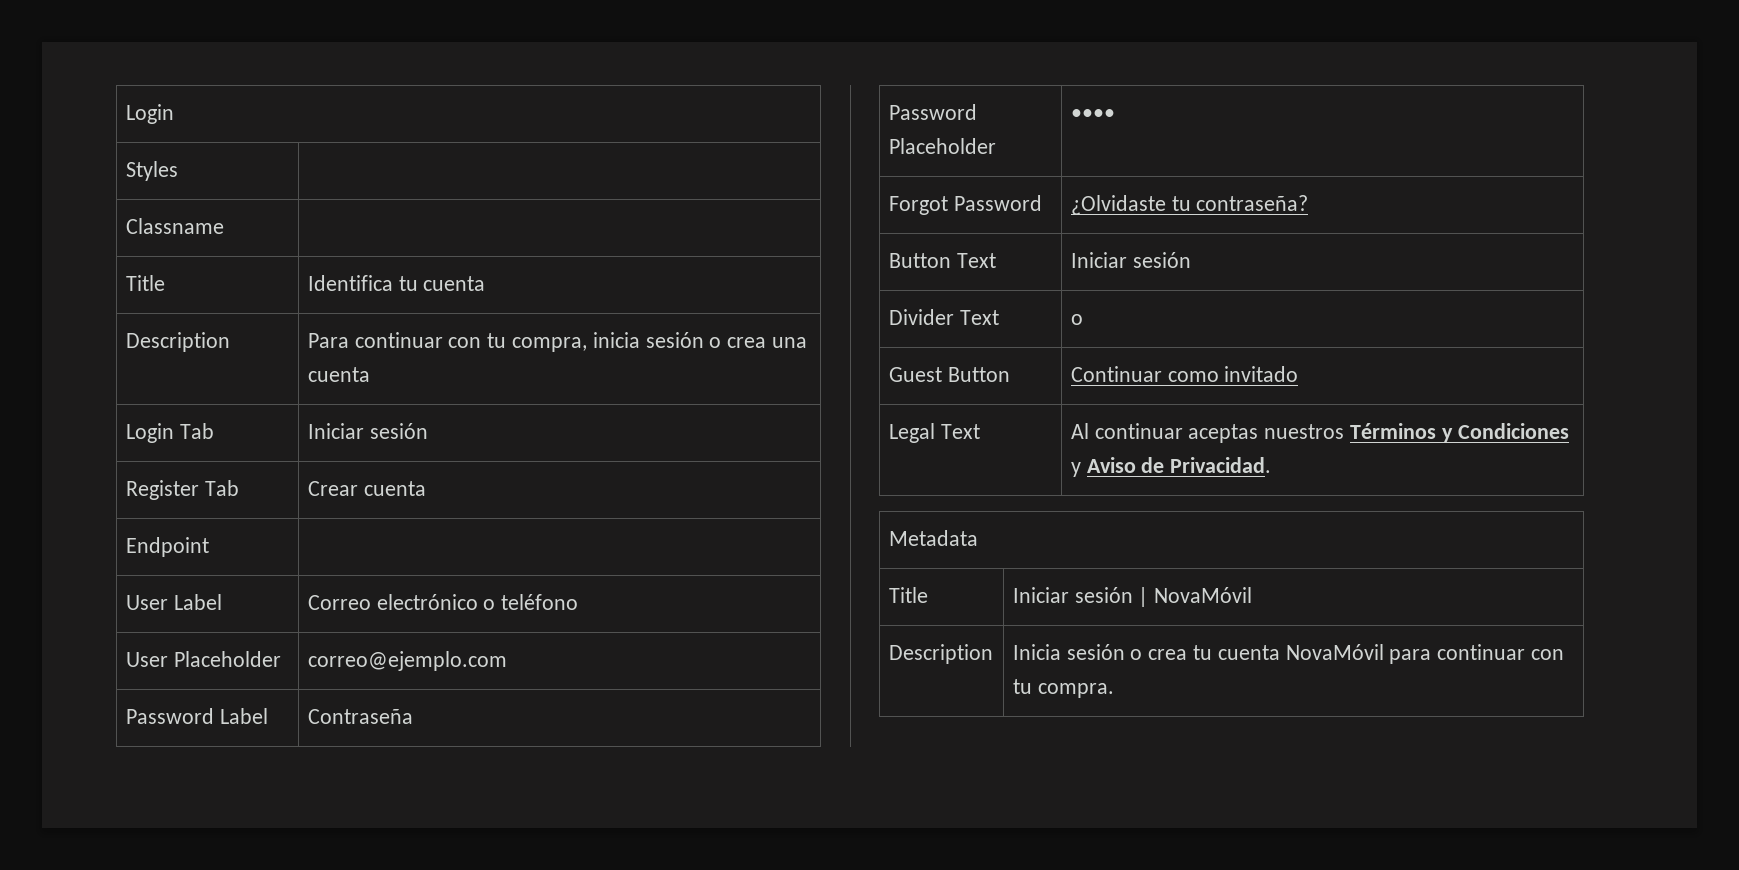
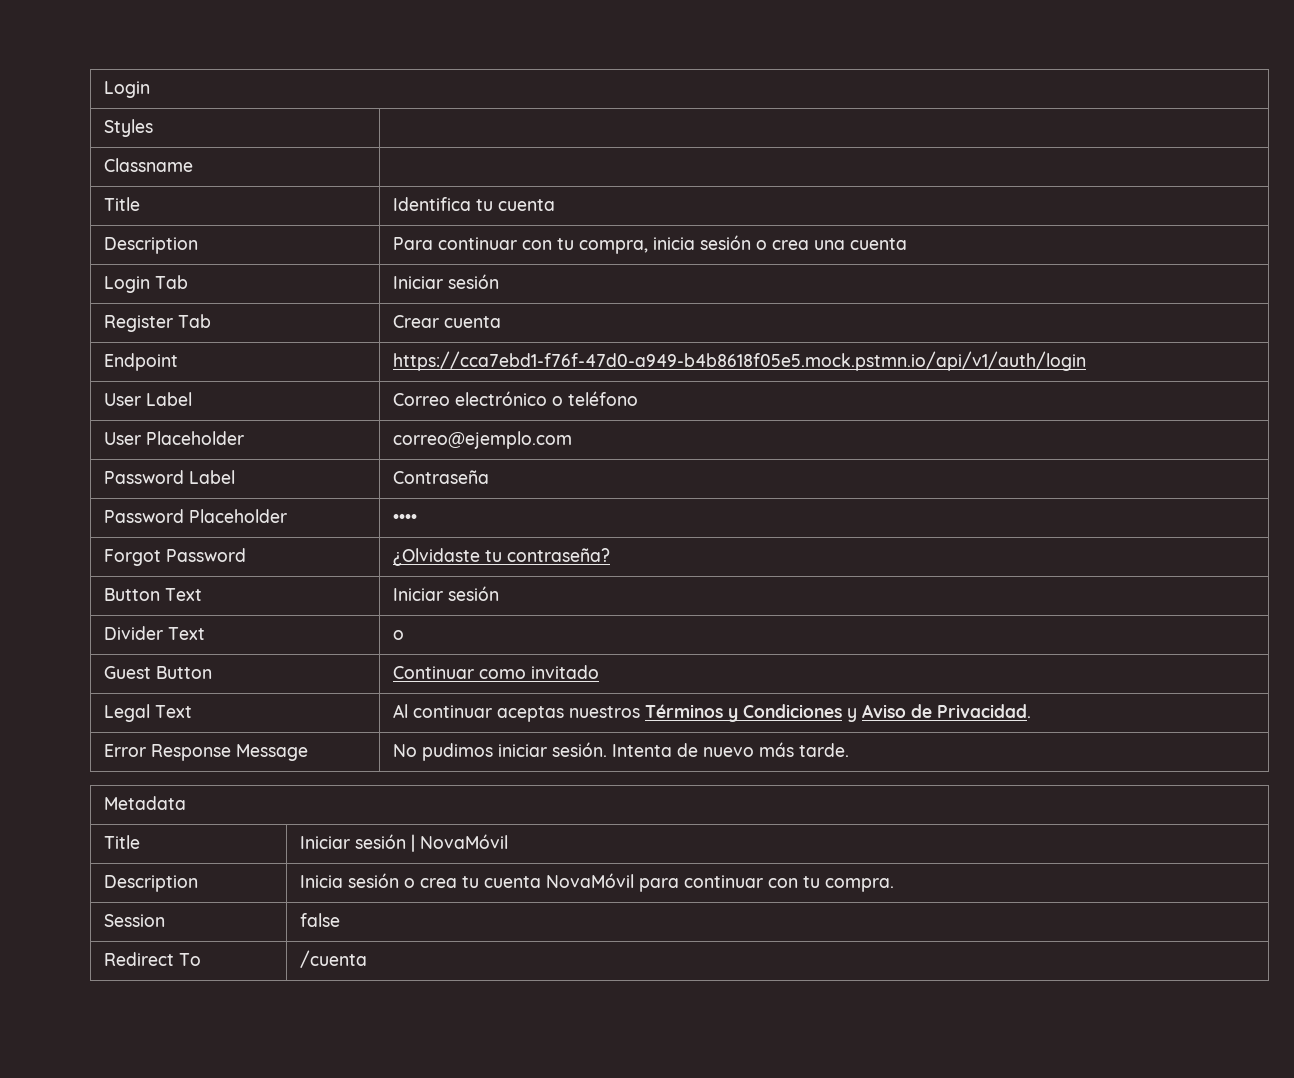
(209, 547) none -> [393,351,1087,371] https://cca7ebd1-f76f-47d0-a949-b4b8618f05e5.mock.pstmn.io/api/v1/auth/login
(1272, 465) none -> [104,744,309,761] [393,742,850,761] // Error Response Message | No pudimos iniciar sesión. Intenta de nuevo más tarde.
(1114, 690) none -> [104,914,166,927] [300,913,341,927] [104,952,202,966] [300,950,368,968] // Session | false // Redirect To | /cuenta

